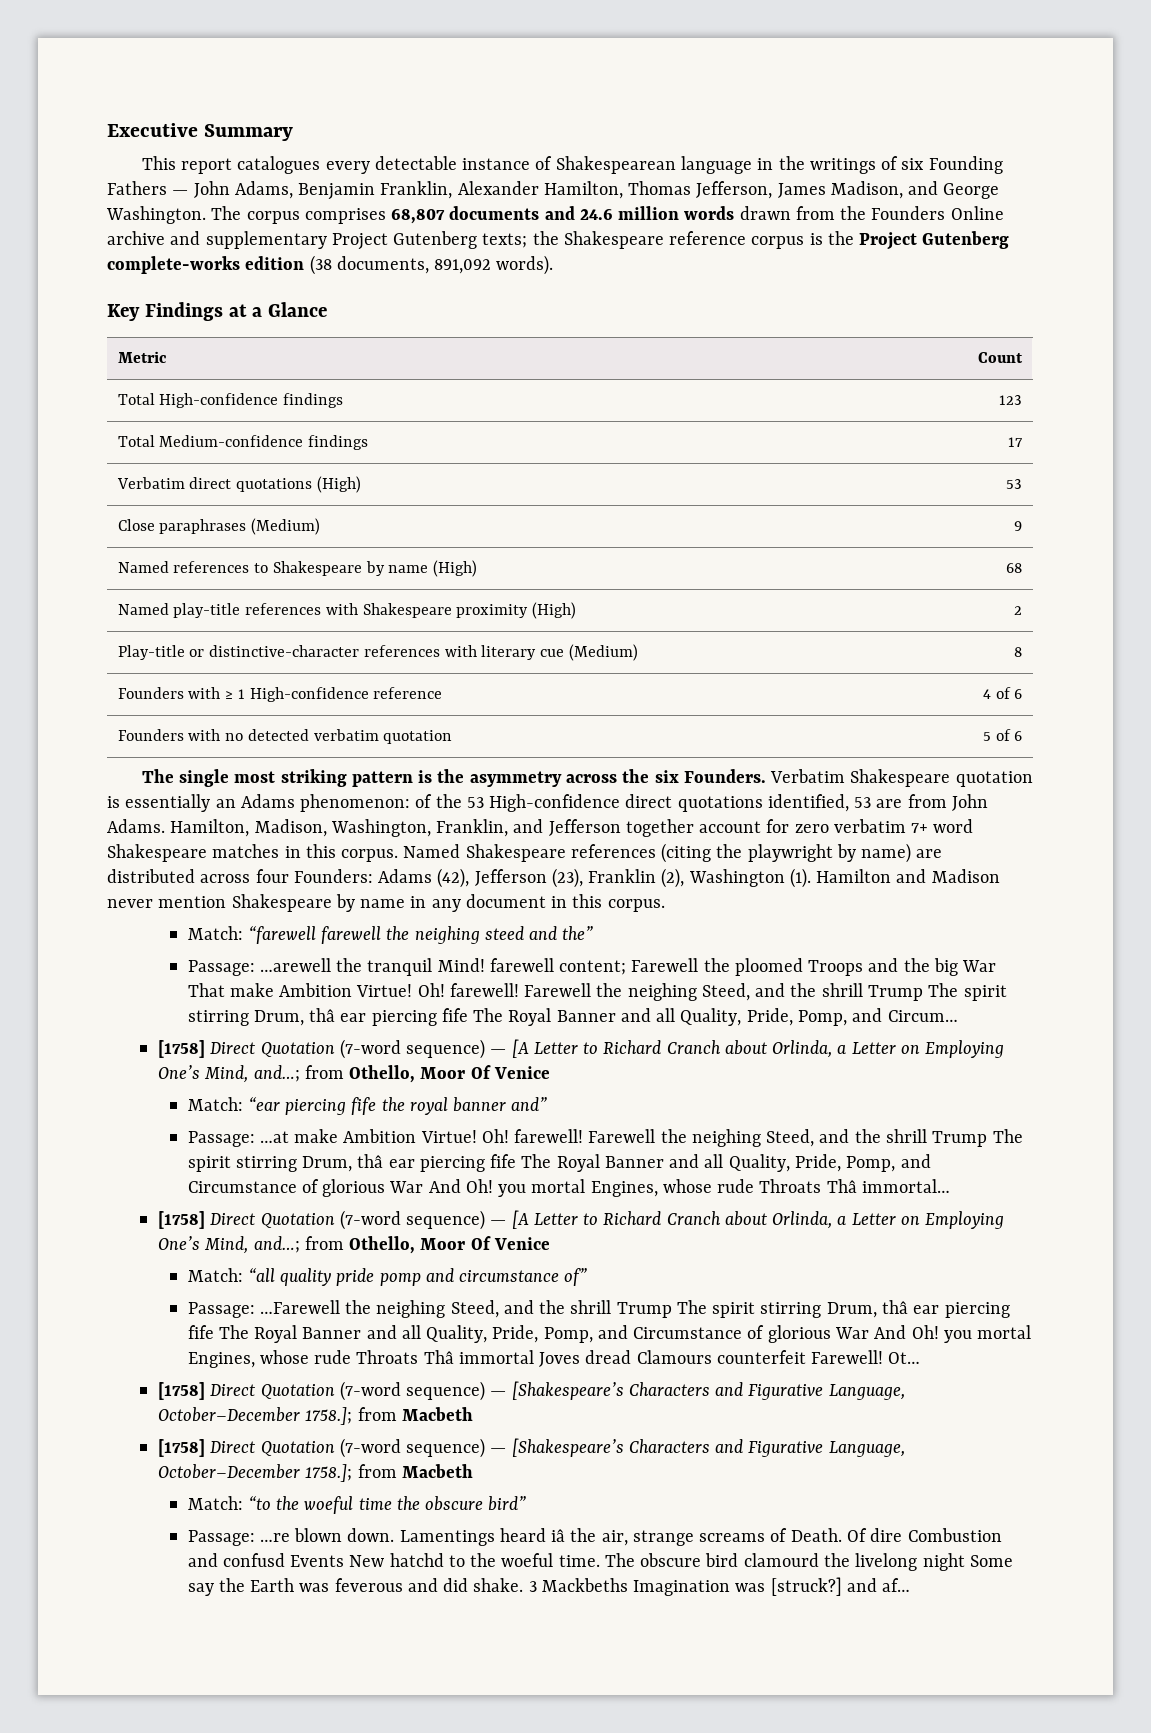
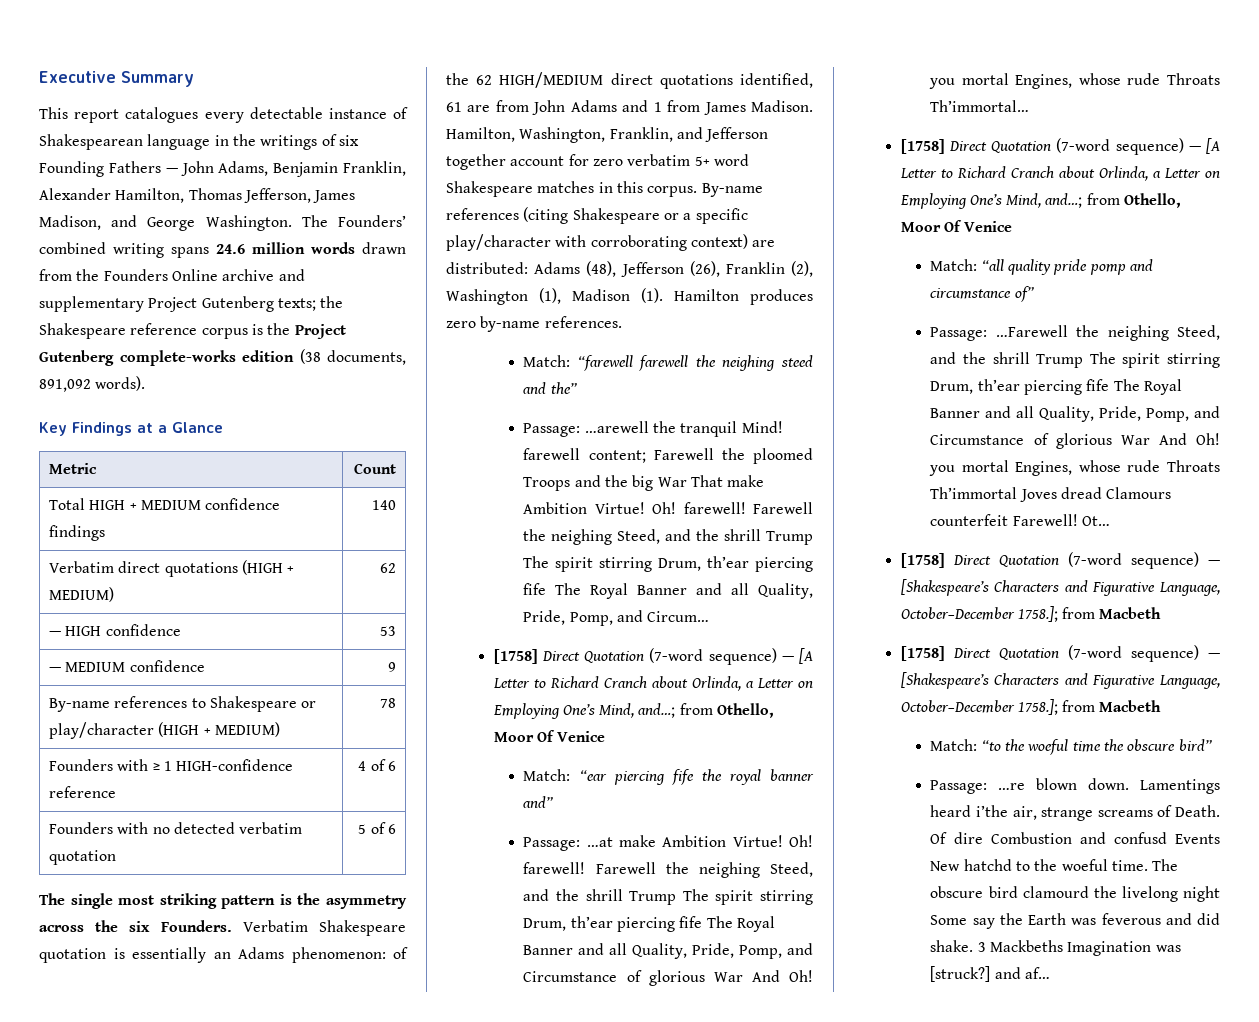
[246,206,575,224] corpus comprises 68,807 documents and -> [338,215,406,227] [39,242,209,258] Founders’ combined writing spans
[159,393,344,408] [999,395,1023,405] [117,435,369,450] [1008,437,1024,447] [116,476,361,493] [1006,479,1023,489] [117,518,321,535] High-confidence findings | 123 // Total Medium-confidence findings | 17 // Verbatim direct quotations (High) | 53 // Close paraphrases (Medium) -> [89,498,281,510] [48,525,105,541] [372,500,397,510] [48,560,295,577] [48,587,114,602] [380,563,397,573] [48,624,181,636] [380,626,397,636] [48,660,205,672] HIGH + MEDIUM confidence findings | 140 // Verbatim direct quotations (HIGH + MEDIUM) | 62 // — HIGH confidence | 53 // — MEDIUM confidence
[117,561,169,573] Named -> [48,698,110,712] By-name
[365,560,477,577] [1006,563,1023,573] [117,602,576,619] [1014,606,1023,615] [117,644,638,661] [1014,647,1023,657] by name (High) | 68 // Named play-title references with Shakespeare proximity (High) | 2 // Play-title or distinctive-character references with literary cue (Medium) | 8 -> [301,701,317,708] [48,722,280,739] [380,698,397,708] or play/character (HIGH + MEDIUM) | 78
[249,687,369,702] High-confidence -> [176,759,294,771] HIGH-confidence
[466,794,621,812] 53 High-confidence -> [476,72,604,88] 62 HIGH/MEDIUM
[854,797,872,808] 53 -> [446,102,462,112] 61
[107,819,327,837] Adams. Hamilton, Madison, -> [570,100,813,115] [446,127,515,142] Adams and 1 from James Madison. Hamilton,
[911,823,929,833] 7+ -> [694,156,710,166] 5+
[403,843,943,863] [107,868,1000,888] [107,894,665,912] Named Shakespeare references (citing the playwright by name) are distributed across four Founders: Adams (42), Jefferson (23), Franklin (2), Washington (1). Hamilton and Madison never mention Shakespeare by name in any document in this corpus. -> [701,183,763,197] [446,207,748,224] [446,234,776,251] [446,261,813,277] [446,288,813,305] [446,316,622,332] By-name references (citing Shakespeare or a specific play/character with corroborating context) are distributed: Adams (48), Jefferson (26), Franklin (2), Washington (1), Madison (1). Hamilton produces zero by-name references.
[309,1008,367,1022] thâ ear -> [707,556,750,568] th’ear
[357,1154,415,1168] thâ ear -> [570,916,613,928] th’ear
[826,1179,950,1193] Thâ immortal… -> [930,100,1030,112] Th’immortal…
[881,1300,940,1314] thâ ear -> [977,379,1020,391] th’ear
[423,1350,534,1364] Thâ immortal -> [930,487,1018,499] Th’immortal
[551,1528,597,1542] iâ the -> [976,805,1009,817] i’the

